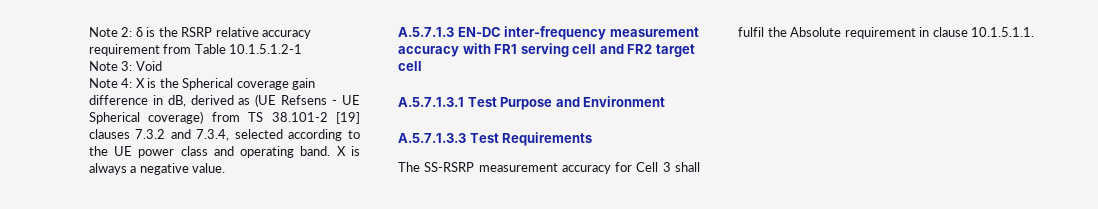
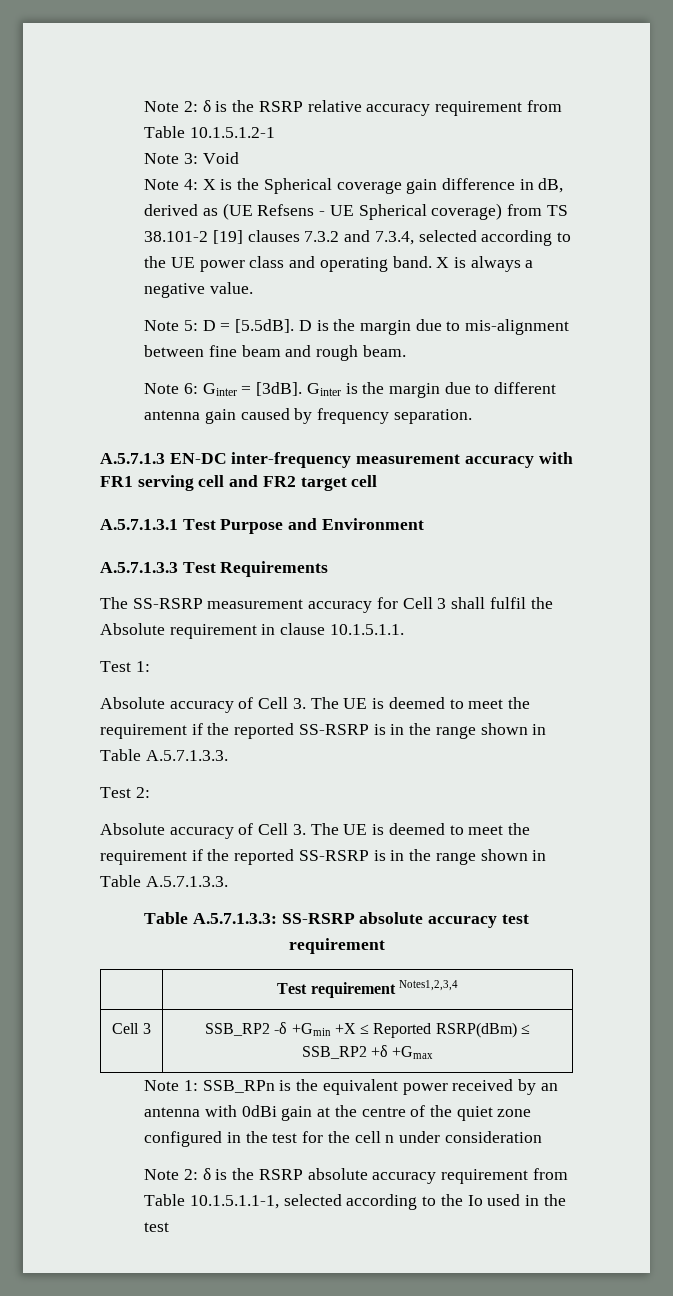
(226, 168) none -> [144,319,570,335] [144,345,406,361] [144,382,557,398] [144,408,472,424] // Note 5: D = [5.5dB]. D is the margin due to mis-alignment between fine beam and rough beam. // Note 6: Ginter = [3dB]. Ginter is the margin due to different antenna gain caused by frequency separation.
(1035, 32) none -> [100,661,150,672] [100,697,530,713] [100,723,547,739] [100,749,228,761] [100,787,150,798] [100,823,530,839] [100,849,547,865] [100,875,228,887] [144,912,529,928] [288,938,385,954] [277,980,458,998] [112,1023,151,1034] [204,1022,531,1038] [301,1045,434,1059] [144,1079,558,1095] [144,1105,532,1121] [144,1131,542,1147] [144,1168,568,1184] [144,1194,566,1210] [144,1222,170,1232] // Test 1: // Absolute accuracy of Cell 3. The UE is deemed to meet the requirement if the reported SS-RSRP is in the range shown in Table A.5.7.1.3.3. // Test 2: // Absolute accuracy of Cell 3. The UE is deemed to meet the requirement if the reported SS-RSRP is in the range shown in Table A.5.7.1.3.3. // Table A.5.7.1.3.3: SS-RSRP absolute accuracy test requirement // | Test requirement Notes1,2,3,4 // Cell 3 | SSB_RP2 -δ +Gmin +X ≤ Reported RSRP(dBm) ≤ SSB_RP2 +δ +Gmax // Note 1: SSB_RPn is the equivalent power received by an antenna with 0dBi gain at the centre of the quiet zone configured in the test for the cell n under consideration // Note 2: δ is the RSRP absolute accuracy requirement from Table 10.1.5.1.1-1, selected according to the Io used in the test

